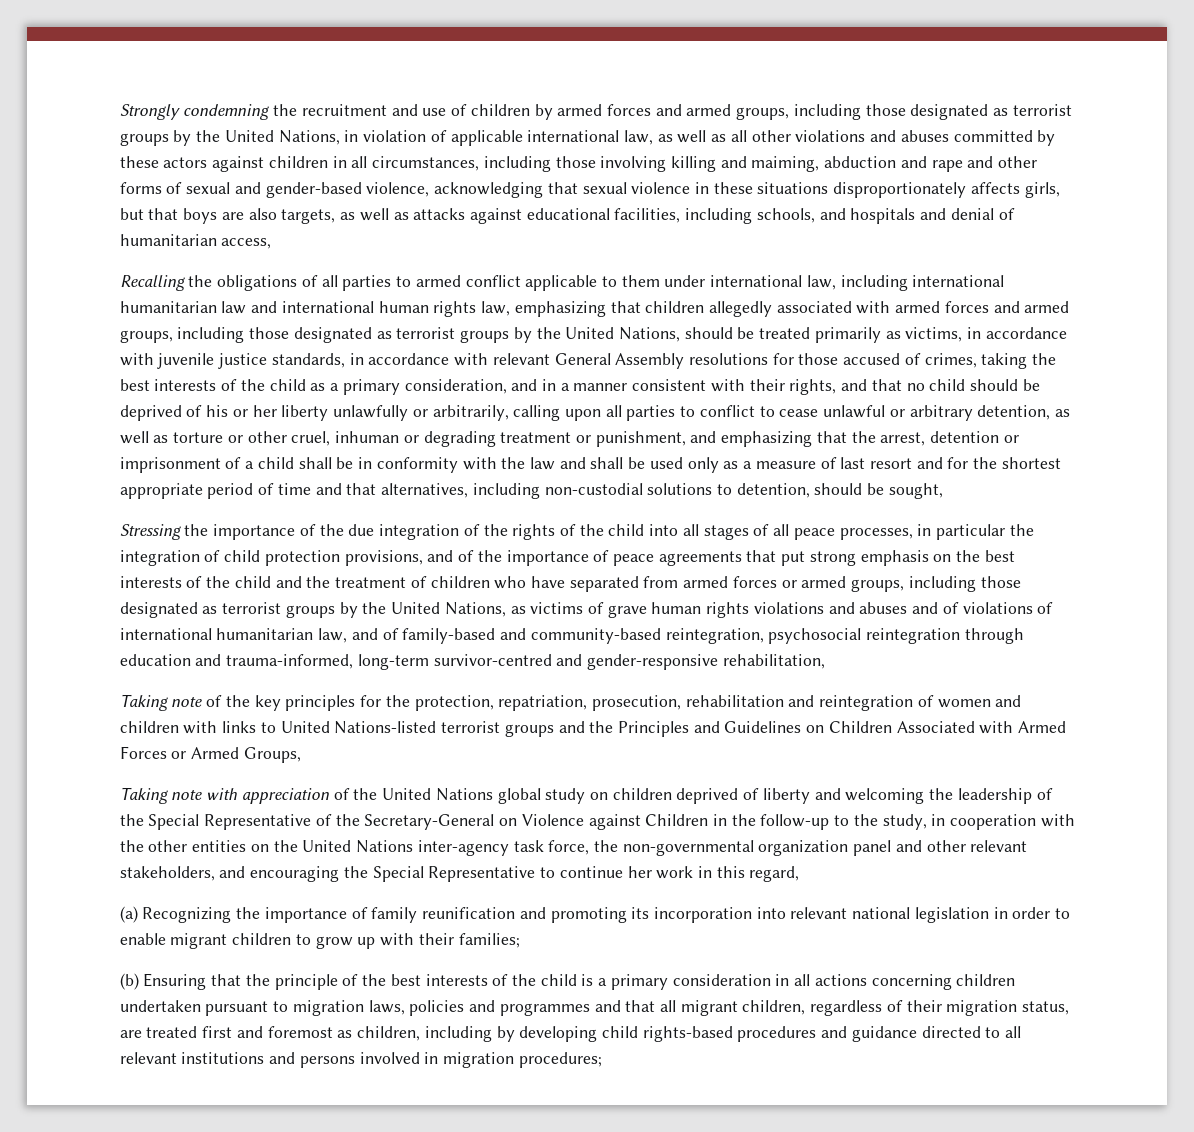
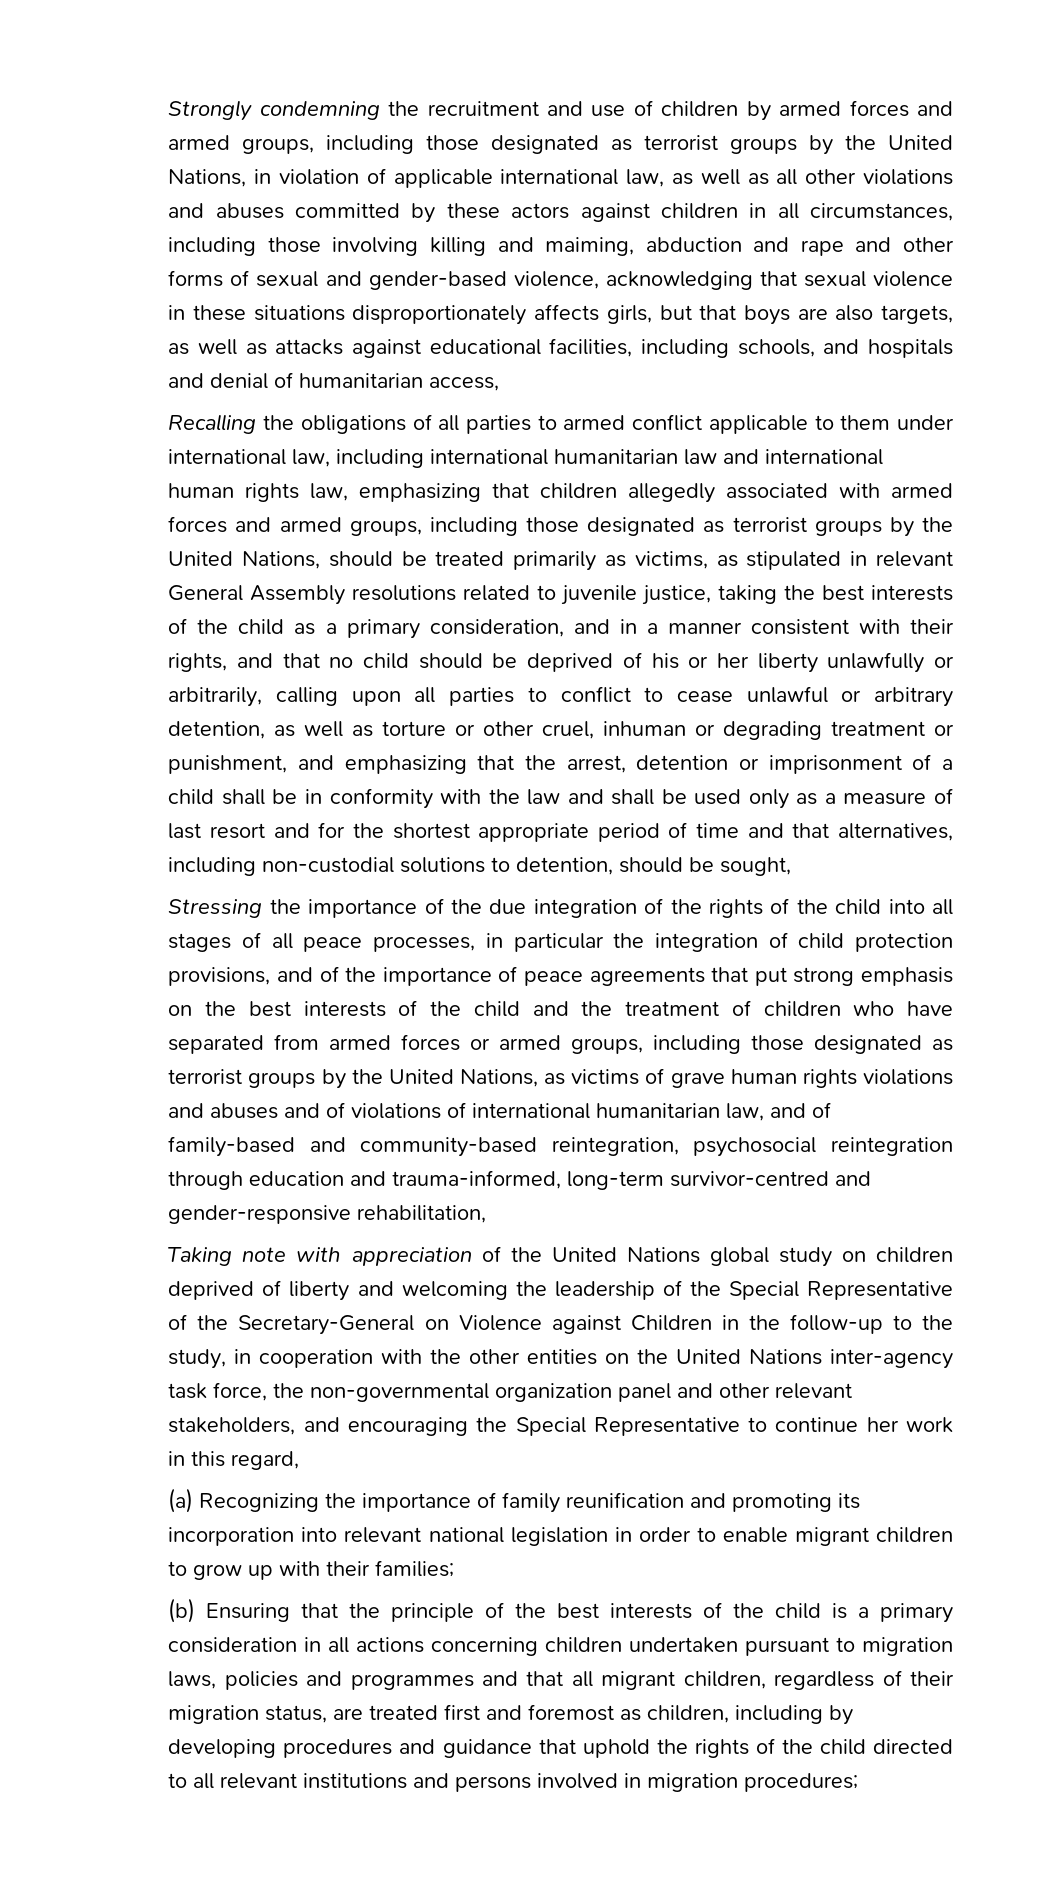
[967,327,1067,339] [119,353,977,369] in accordance with juvenile justice standards, in accordance with relevant General Assembly resolutions for those accused of crimes, -> [716,551,953,570] [168,585,712,605] as stipulated in relevant General Assembly resolutions related to juvenile justice,
[119,694,1022,711] [119,721,1067,737] [119,746,301,763] // Taking note of the key principles for the protection, repatriation, prosecution, rehabilitation and reintegration of women and children with links to United Nations-listed terrorist groups and the Principles and Guidelines on Children Associated with Armed Forces or Armed Groups, -> (487, 1214) none
[601,1026,733,1042] child rights-based -> (277, 1748) none
(917, 1034) none -> [538,1738,866,1758] that uphold the rights of the child

